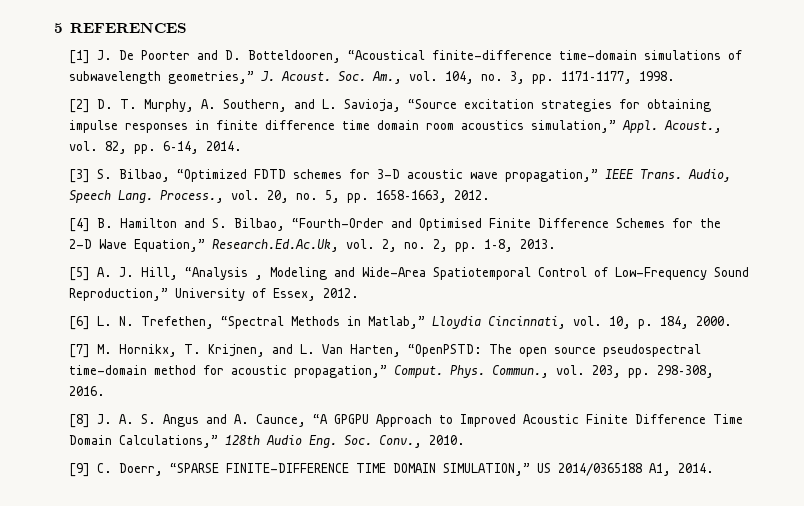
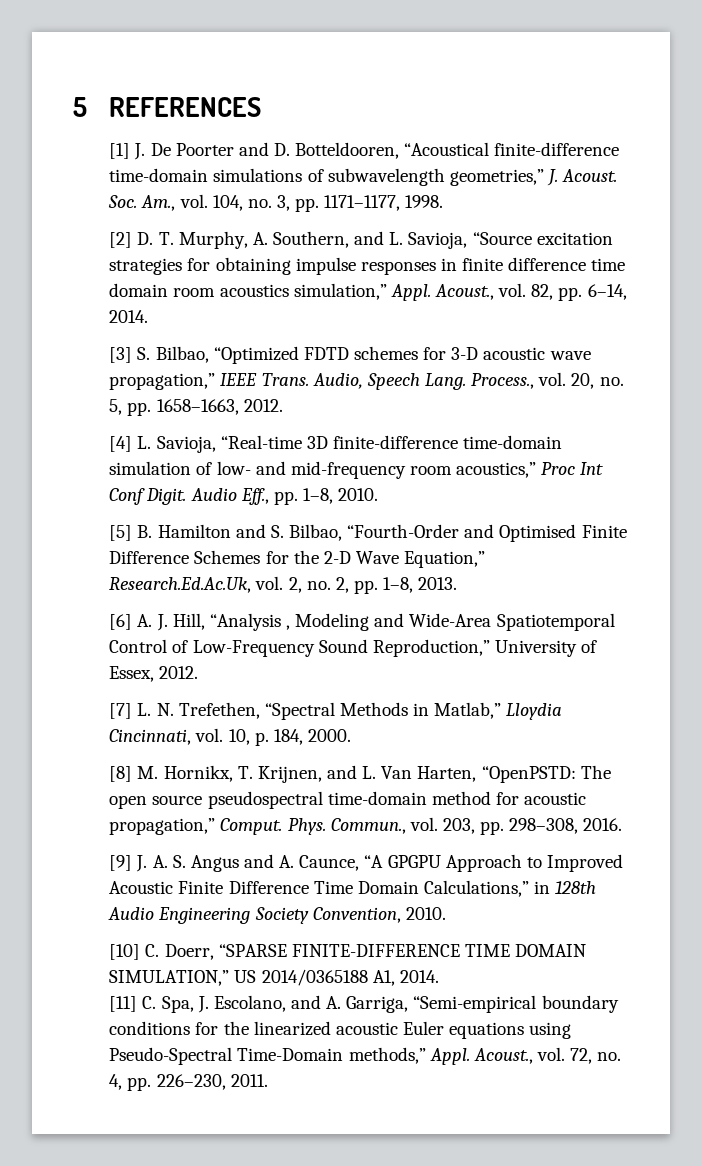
(90, 225) none -> [137,435,563,453] [109,461,604,479] [109,488,379,505] [109,525,133,541] L. Savioja, “Real-time 3D finite-difference time-domain simulation of low- and mid-frequency room acoustics,” Proc Int Conf Digit. Audio Eff., pp. 1–8, 2010. // [5]
[68,267,90,281] [5] -> [109,614,133,630] [6]
[68,316,90,330] [6] -> [109,703,133,719] [7]
[68,344,90,358] [7] -> [109,766,133,782] [8]
[68,414,90,428] [8] -> [109,855,133,871] [9]
(218, 441) none -> [534,881,551,894] in
[308,435,465,448] [68,463,90,477] Eng. Soc. Conv., 2010. // [9] -> [158,907,446,924] [109,944,141,960] Engineering Society Convention, 2010. // [10]
(714, 468) none -> [109,995,619,1013] [109,1021,572,1039] [109,1047,622,1065] [109,1074,268,1091] // [11] C. Spa, J. Escolano, and A. Garriga, “Semi-empirical boundary conditions for the linearized acoustic Euler equations using Pseudo-Spectral Time-Domain methods,” Appl. Acoust., vol. 72, no. 4, pp. 226–230, 2011.

